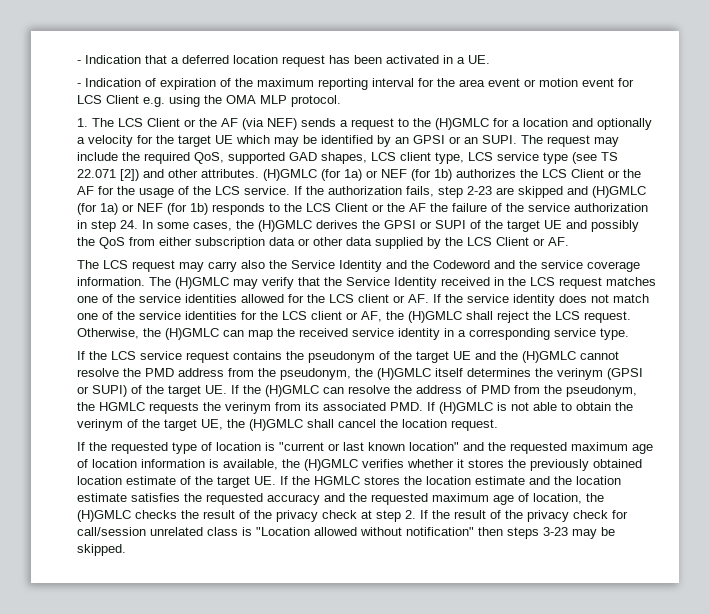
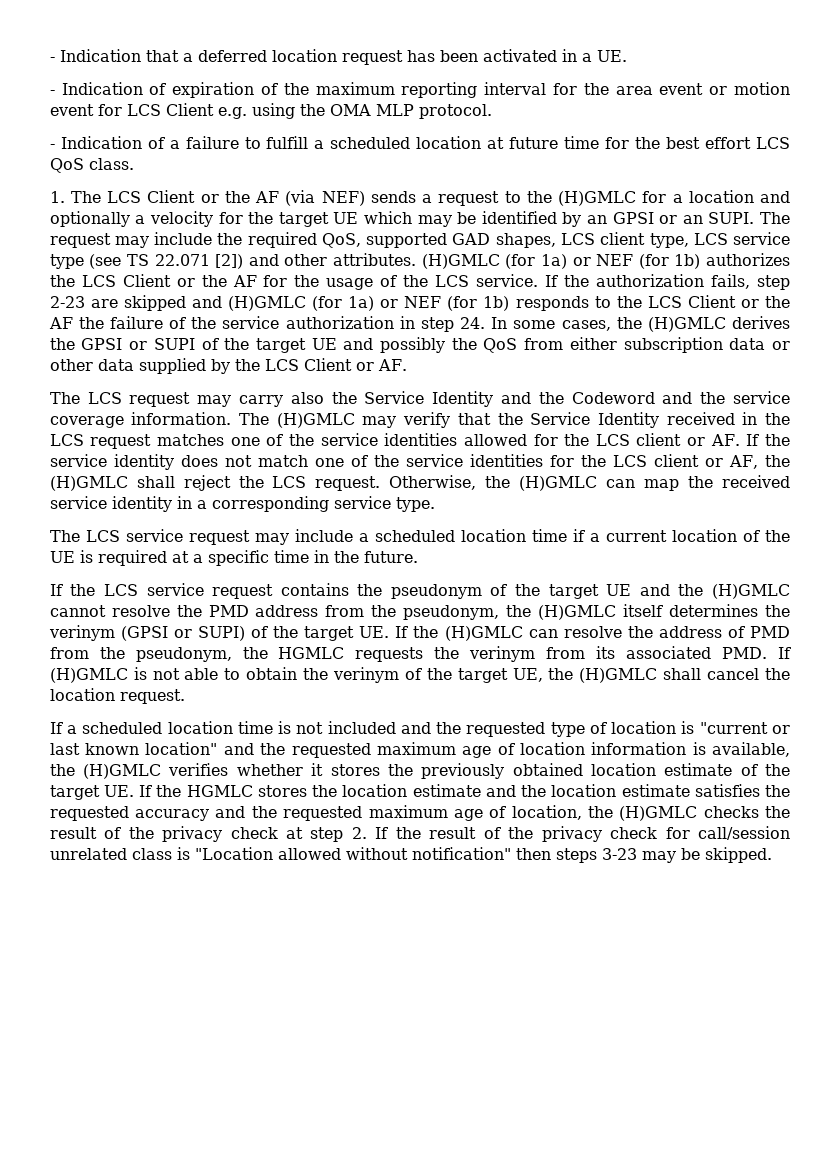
(341, 101) none -> [49,136,791,149] [49,158,134,173] // - Indication of a failure to fulfill a scheduled location at future time for the best effort LCS QoS class.
(629, 334) none -> [49,529,791,545] [49,550,418,566] // The LCS service request may include a scheduled location time if a current location of the UE is required at a specific time in the future.
(85, 446) none -> [66,721,431,734] a scheduled location time is not included and

